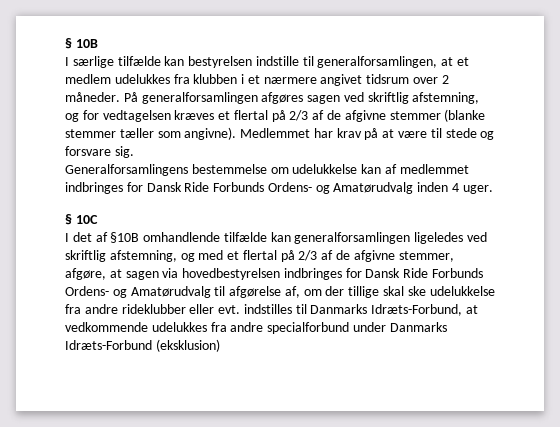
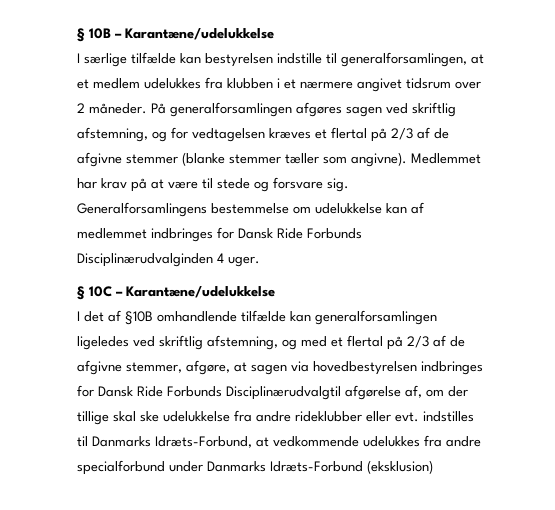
(98, 43) none -> [115,28,274,40] – Karantæne/udelukkelse
[267,182,449,194] Ordens- og Amatørudvalg inden -> [77,253,213,267] Disciplinærudvalginden
(98, 219) none -> [116,286,275,298] – Karantæne/udelukkelse
[65,286,226,298] Ordens- og Amatørudvalg til -> [226,386,341,400] Disciplinærudvalgtil

